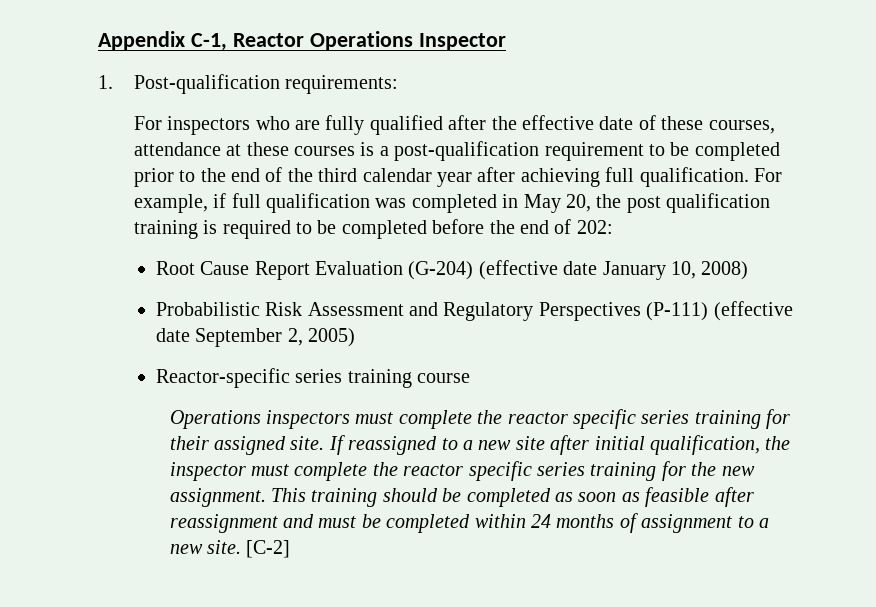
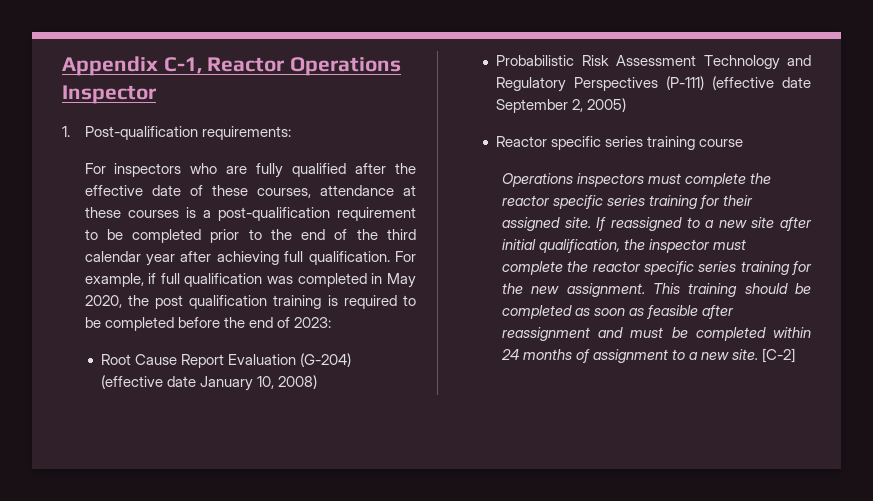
[565,194,591,212] 20, -> [84,295,122,308] 2020,
[576,220,613,234] 202: -> [293,317,331,328] 2023:
(404, 309) none -> [703,55,780,70] Technology
[155,368,290,388] Reactor-specific -> [496,136,602,150] Reactor specific

